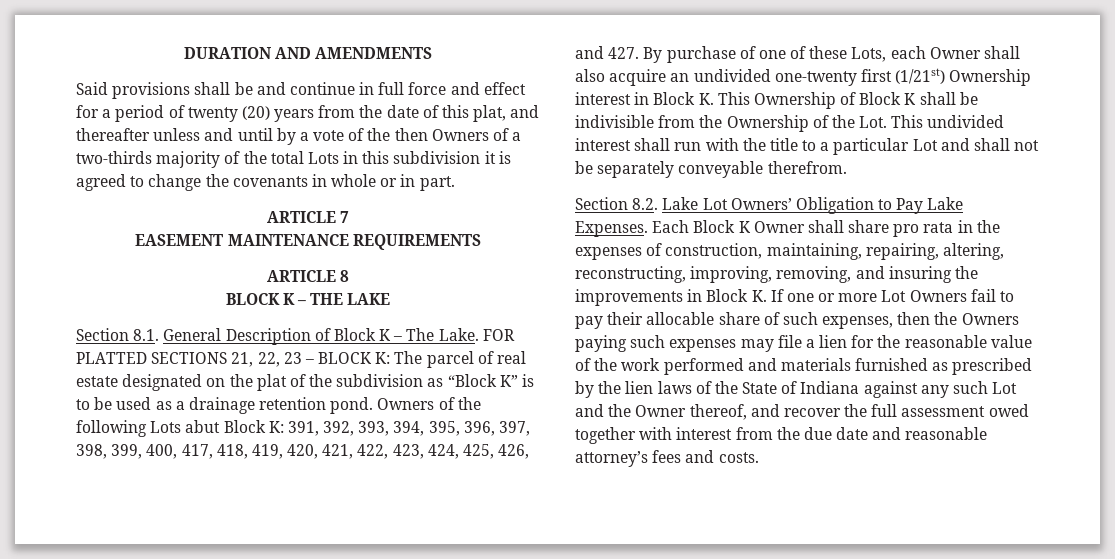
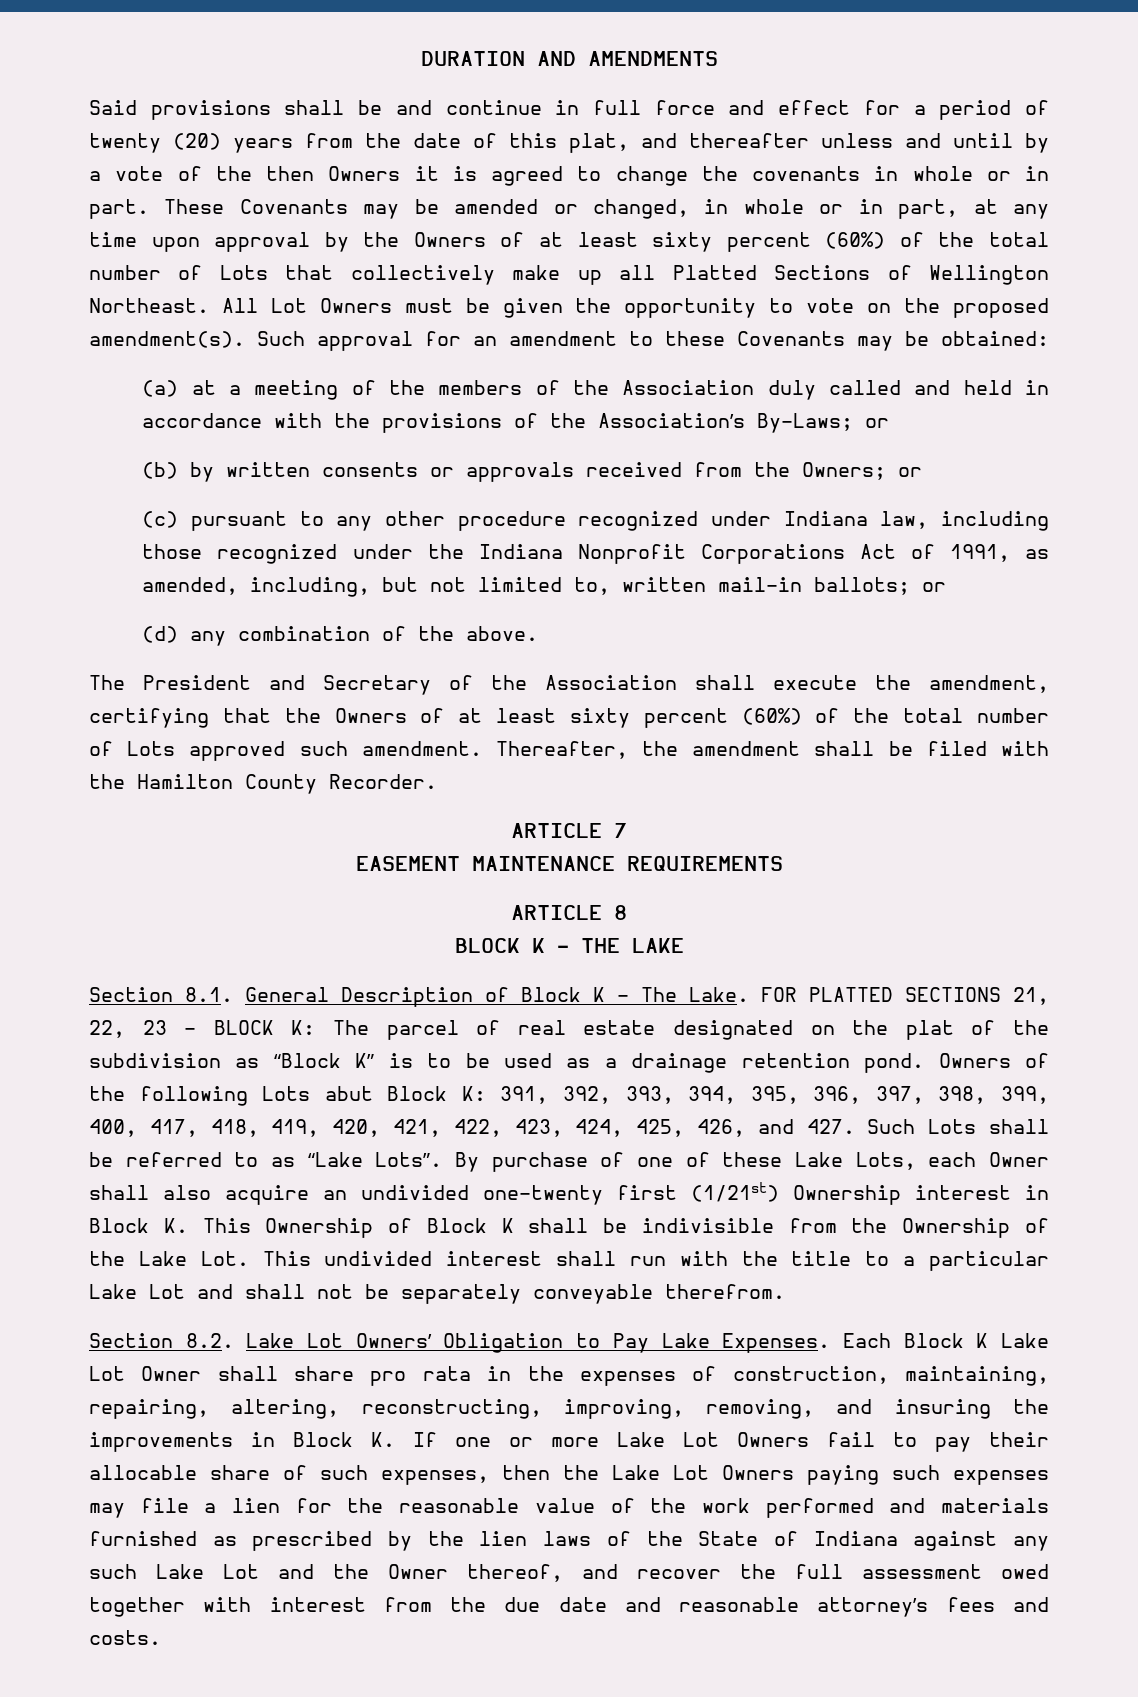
[493,128,522,141] [76,151,481,168] of a two-thirds majority of the total Lots in this subdivision -> (401, 173) none
(455, 183) none -> [164,199,1050,219] [89,232,1049,252] [89,265,1050,285] [89,298,1049,318] [89,331,1049,351] [142,380,1049,400] [142,413,890,433] [142,462,923,482] [142,511,1049,531] [142,544,1049,564] [142,577,947,597] [142,626,539,646] [89,675,1049,695] [89,708,1049,728] [89,741,1049,761] [89,774,437,794] These Covenants may be amended or changed, in whole or in part, at any time upon approval by the Owners of at least sixty percent (60%) of the total number of Lots that collectively make up all Platted Sections of Wellington Northeast. All Lot Owners must be given the opportunity to vote on the proposed amendment(s). Such approval for an amendment to these Covenants may be obtained: // (a) at a meeting of the members of the Association duly called and held in accordance with the provisions of the Association’s By-Laws; or // (b) by written consents or approvals received from the Owners; or // (c) pursuant to any other procedure recognized under Indiana law, including those recognized under the Indiana Nonprofit Corporations Act of 1991, as amended, including, but not limited to, written mail-in ballots; or // (d) any combination of the above. // The President and Secretary of the Association shall execute the amendment, certifying that the Owners of at least sixty percent (60%) of the total number of Lots approved such amendment. Thereafter, the amendment shall be filed with the Hamilton County Recorder.
(640, 53) none -> [867,1119,1049,1134] [89,1152,443,1167] Such Lots shall be referred to as “Lake Lots”.
(848, 52) none -> [794,1152,843,1167] Lake
(855, 121) none -> [138,1251,187,1266] Lake
(910, 146) none -> [89,1284,137,1299] Lake
(751, 227) none -> [1001,1333,1050,1348] [89,1366,125,1381] Lake Lot
(878, 297) none -> [617,1432,665,1447] Lake
(958, 318) none -> [612,1465,709,1480] Lake Lot
(989, 387) none -> [156,1564,204,1579] Lake

